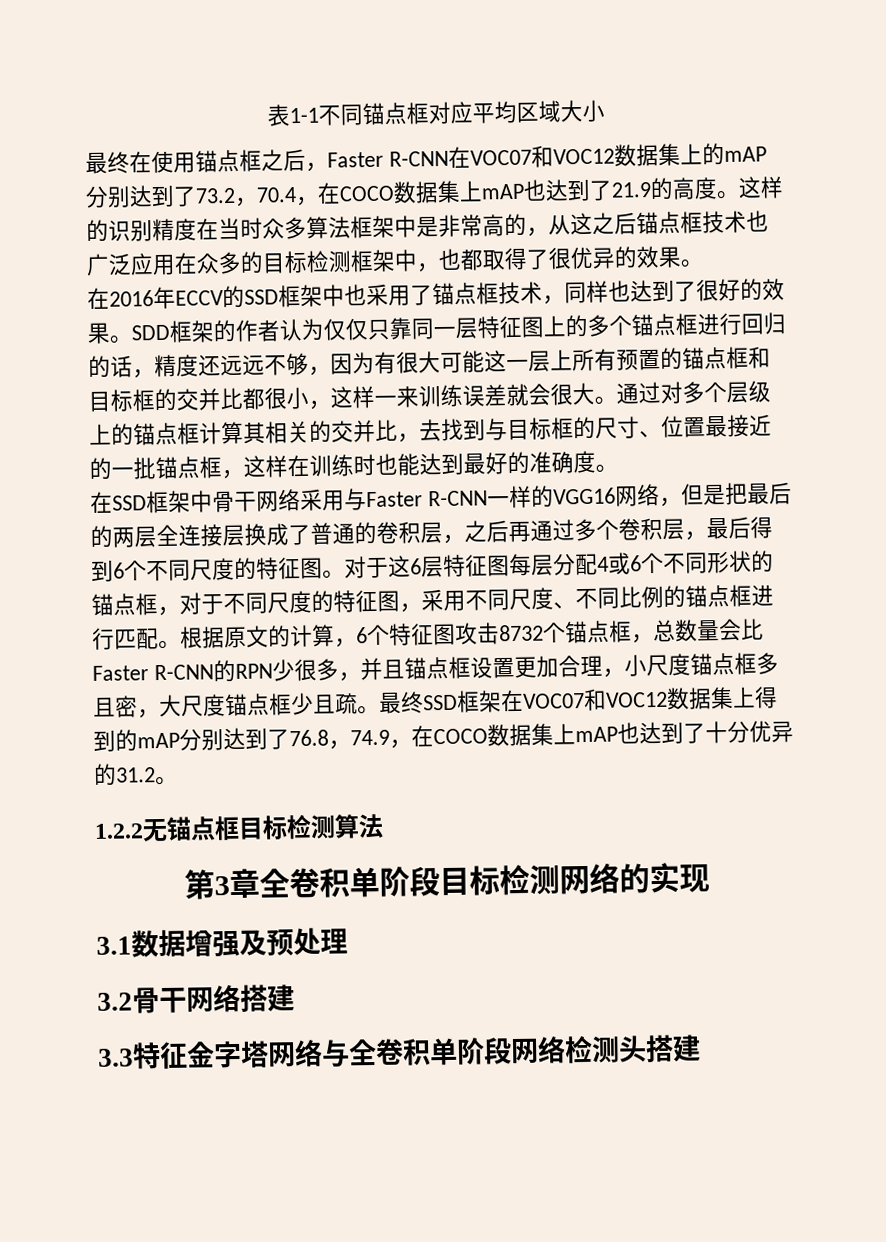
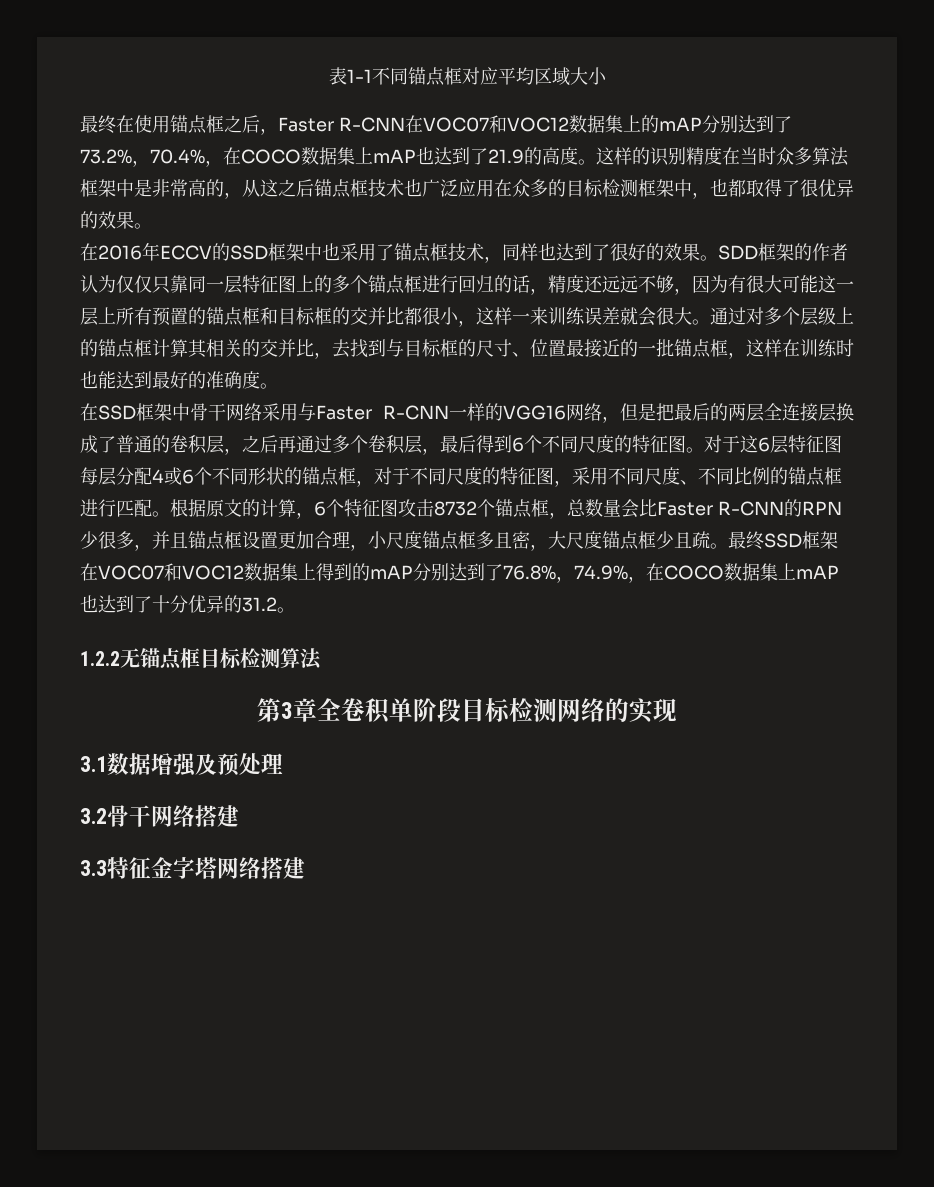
[195,187,297,207] 73.2，70.4 -> [80,149,205,167] 73.2%，70.4%
[289,729,390,750] 76.8，74.9 -> [503,565,628,583] 76.8%，74.9%
[321,1035,647,1068] 与全卷积单阶段网络检测头 -> (261, 868) none

